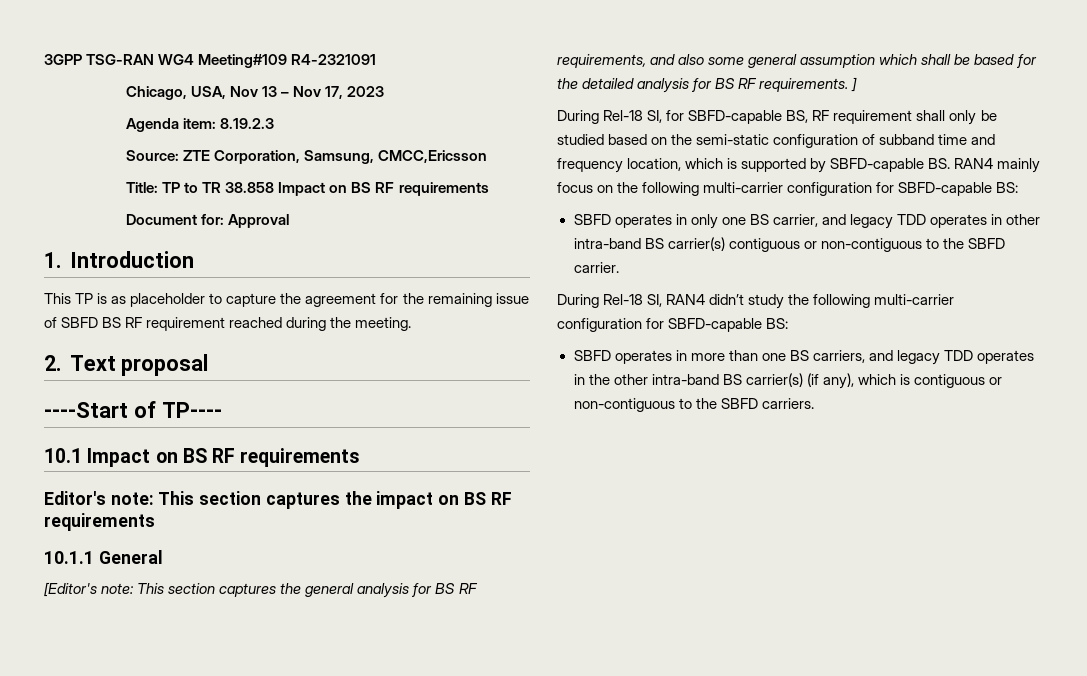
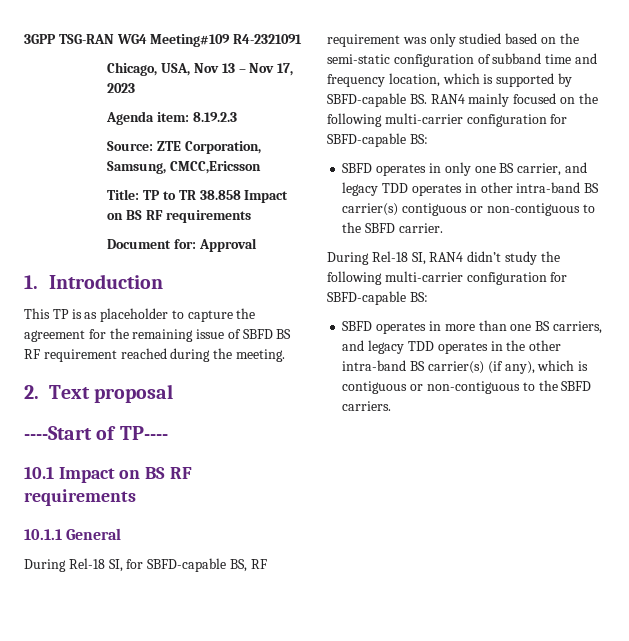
[44,491,512,509] [44,513,155,531] [44,550,163,564] [44,582,478,598] [557,54,1037,68] [557,77,858,93] Editor's note: This section captures the impact on BS RF requirements // 10.1.1 General // [Editor's note: This section captures the general analysis for BS RF requirements, and also some general assumption which shall be based for the detailed analysis for BS RF requirements. ] -> [24,528,122,540] 10.1.1 General
[916,110,997,125] shall only be -> [402,33,456,47] was only
[557,182,593,193] focus -> [513,93,557,104] focused

